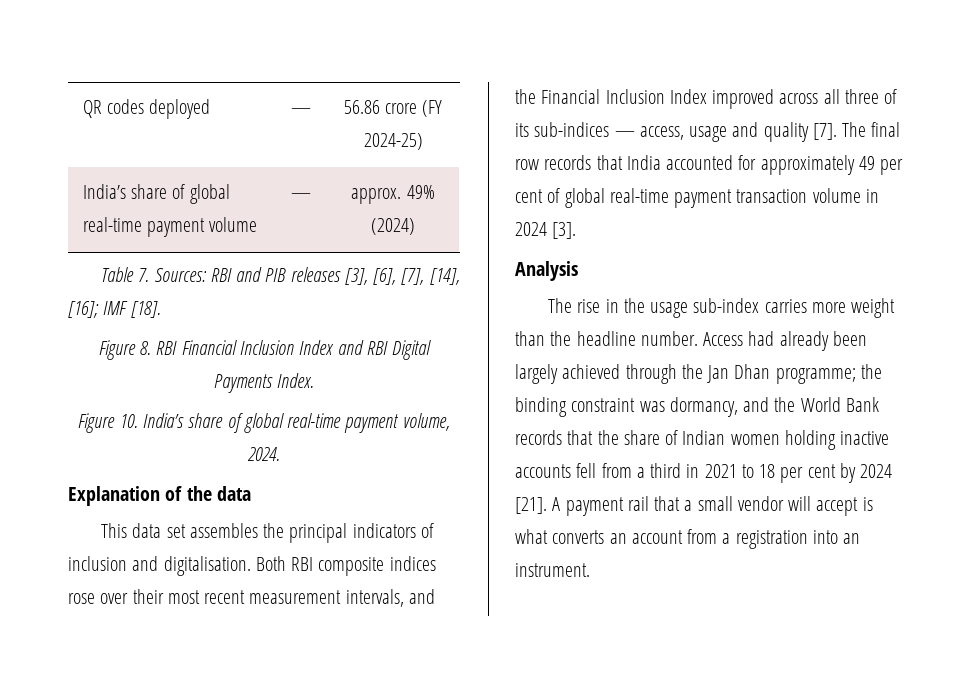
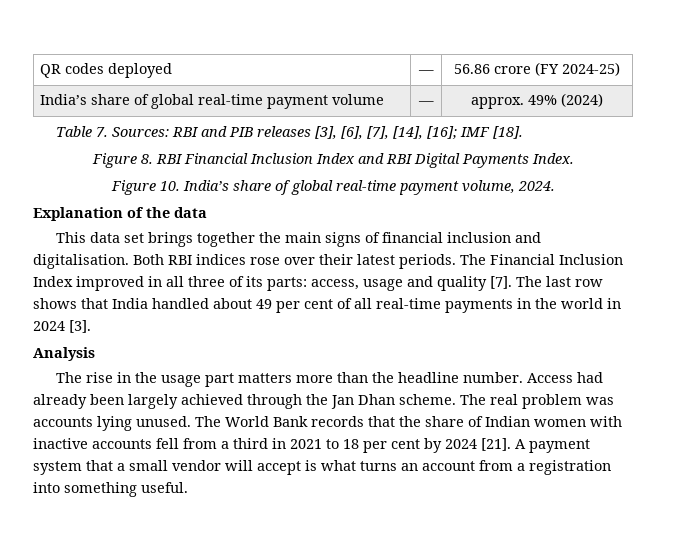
[189,523,434,543] assembles the principal indicators of -> [148,232,444,247] brings together the main signs of financial
[318,557,385,576] composite -> (192, 260) none
[167,589,435,607] [515,89,536,104] most recent measurement intervals, and the -> [357,254,486,269] latest periods. The
[779,93,819,104] across -> [148,276,162,287] in
[534,122,635,137] sub-indices — -> [267,277,307,291] parts:
[871,122,901,137] [515,155,904,175] [515,188,861,208] final row records that India accounted for approximately 49 per cent of global real-time payment transaction volume -> [546,276,603,287] [33,298,603,313] last row shows that India handled about 49 per cent of all real-time payments in the world
[693,298,896,318] sub-index carries more weight -> [205,373,334,387] part matters more
[775,364,882,384] [515,397,796,417] programme; the binding constraint was dormancy, and the -> [399,394,614,409] [33,416,221,431] scheme. The real problem was accounts lying unused. The
[784,430,836,450] holding -> [590,416,622,427] with
[627,496,649,511] rail -> [33,461,82,475] system
[552,530,605,544] converts -> [360,461,397,471] turns
[843,533,861,544] [515,563,590,577] an instrument. -> [64,482,188,497] something useful.

